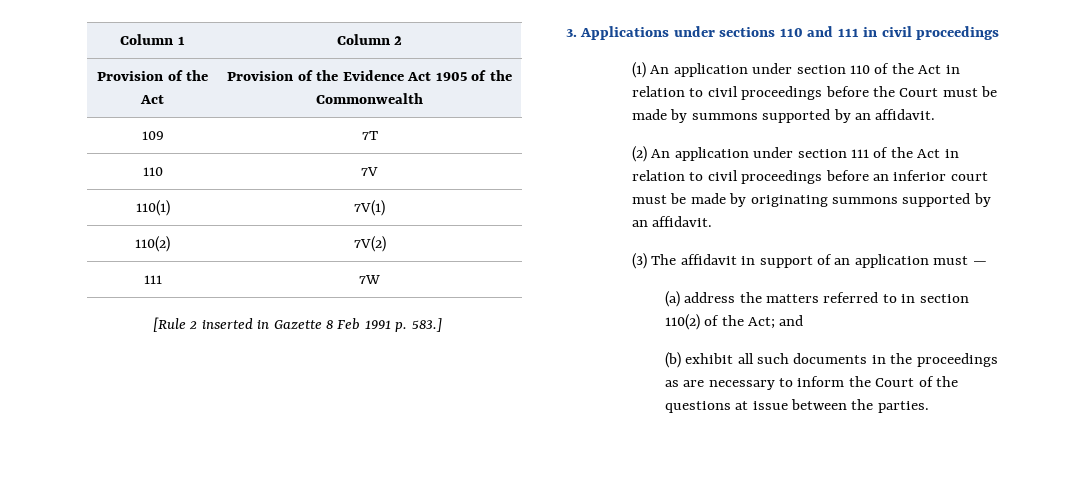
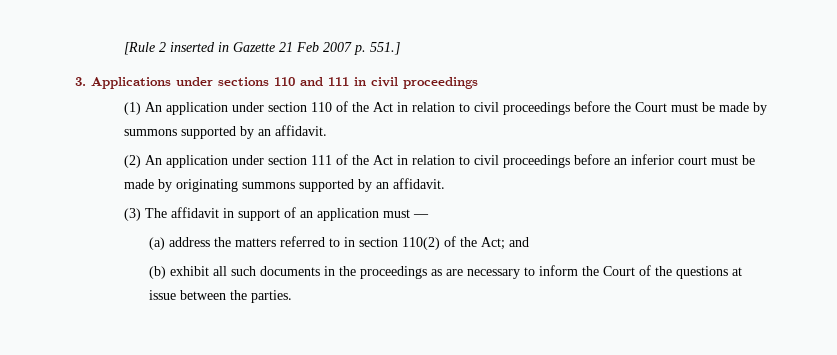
[120,34,185,45] [336,34,403,45] [97,70,208,81] [140,95,164,104] [227,70,512,81] [316,93,423,104] [141,131,164,140] [361,131,378,140] [142,167,163,176] [361,167,379,176] [135,200,170,216] [354,200,386,216] [135,236,170,252] [353,236,386,252] [143,275,162,284] [359,275,381,284] Column 1 | Column 2 // Provision of the Act | Provision of the Evidence Act 1905 of the Commonwealth // 109 | 7T // 110 | 7V // 110(1) | 7V(1) // 110(2) | 7V(2) // 111 | 7W // -> (124, 48) none
[326,318,442,332] 8 Feb 1991 p. 583.] -> [279,42,401,55] 21 Feb 2007 p. 551.]

